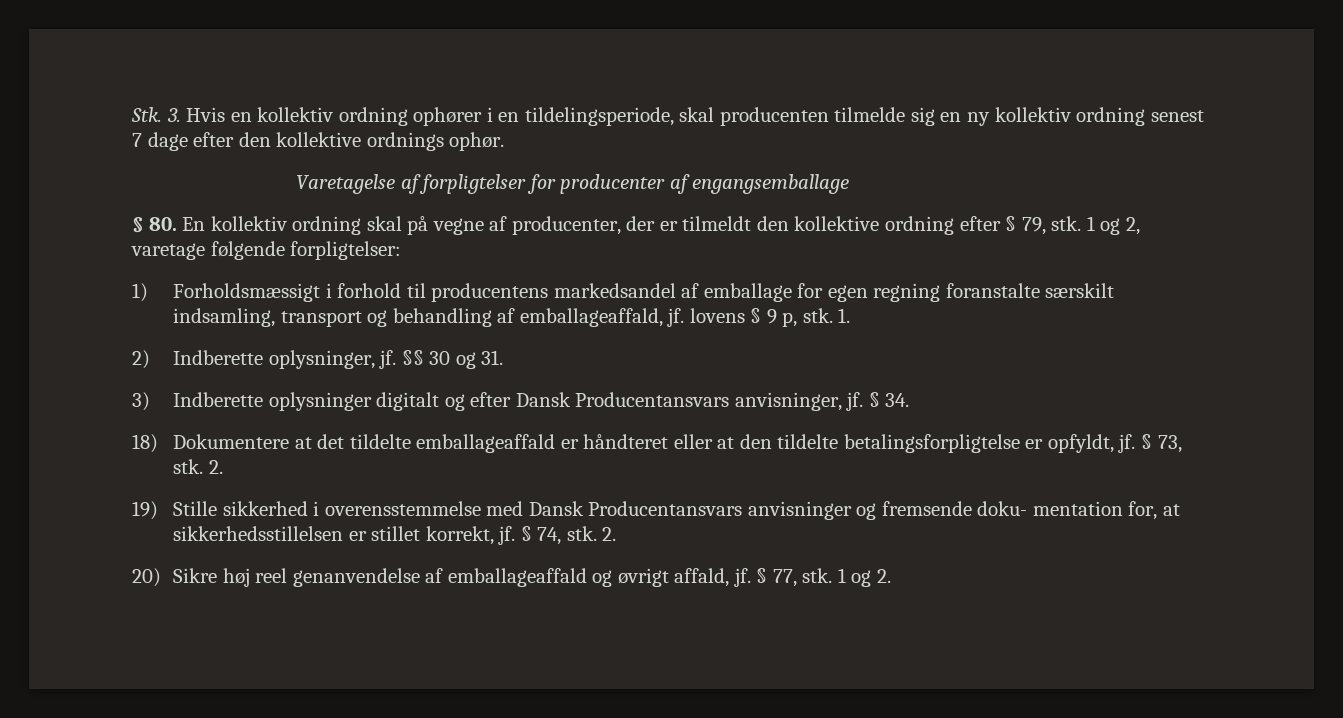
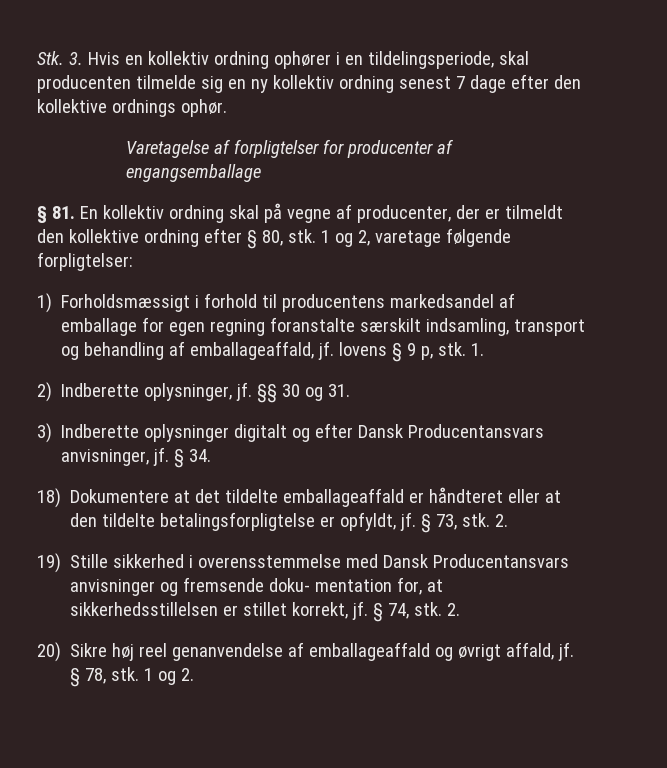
[148,217,177,231] 80. -> [51,206,75,219] 81.
[1021,217,1046,235] 79, -> [261,230,283,246] 80,
[772,569,797,587] 77, -> [85,668,107,684] 78,

